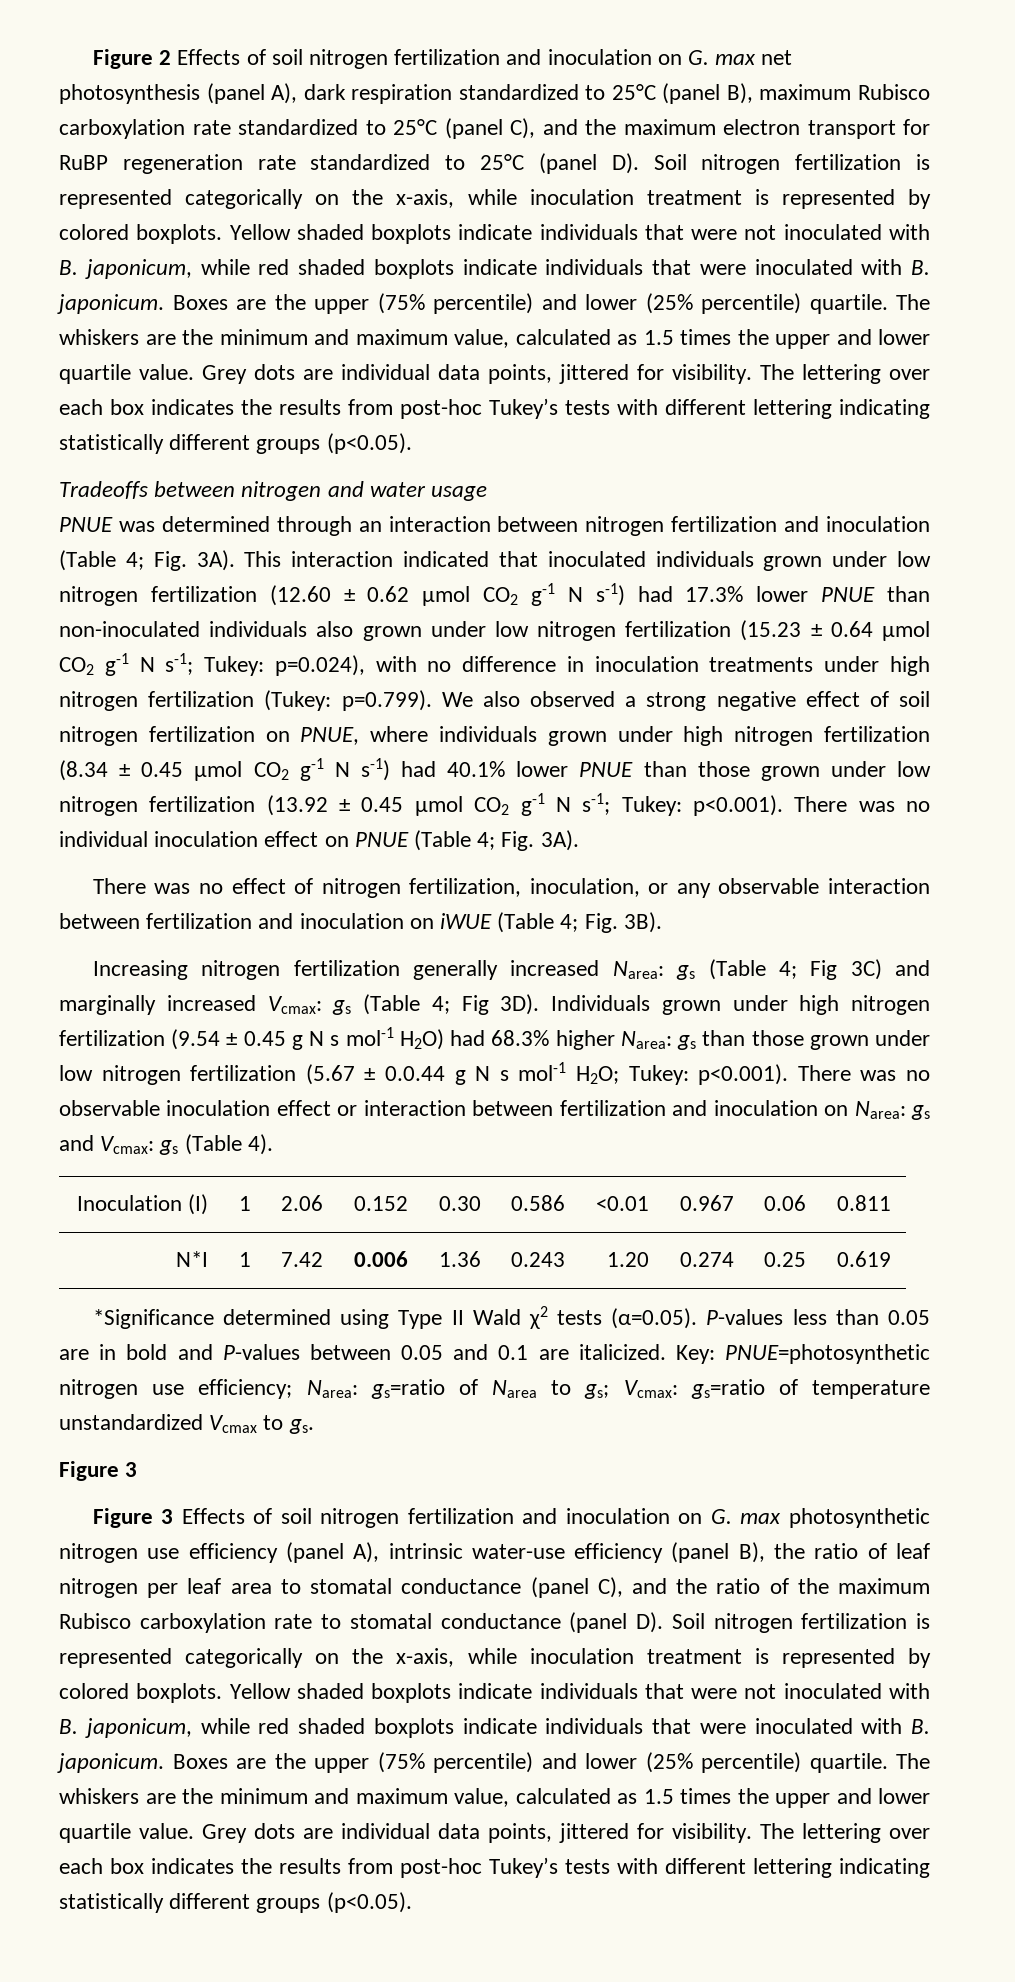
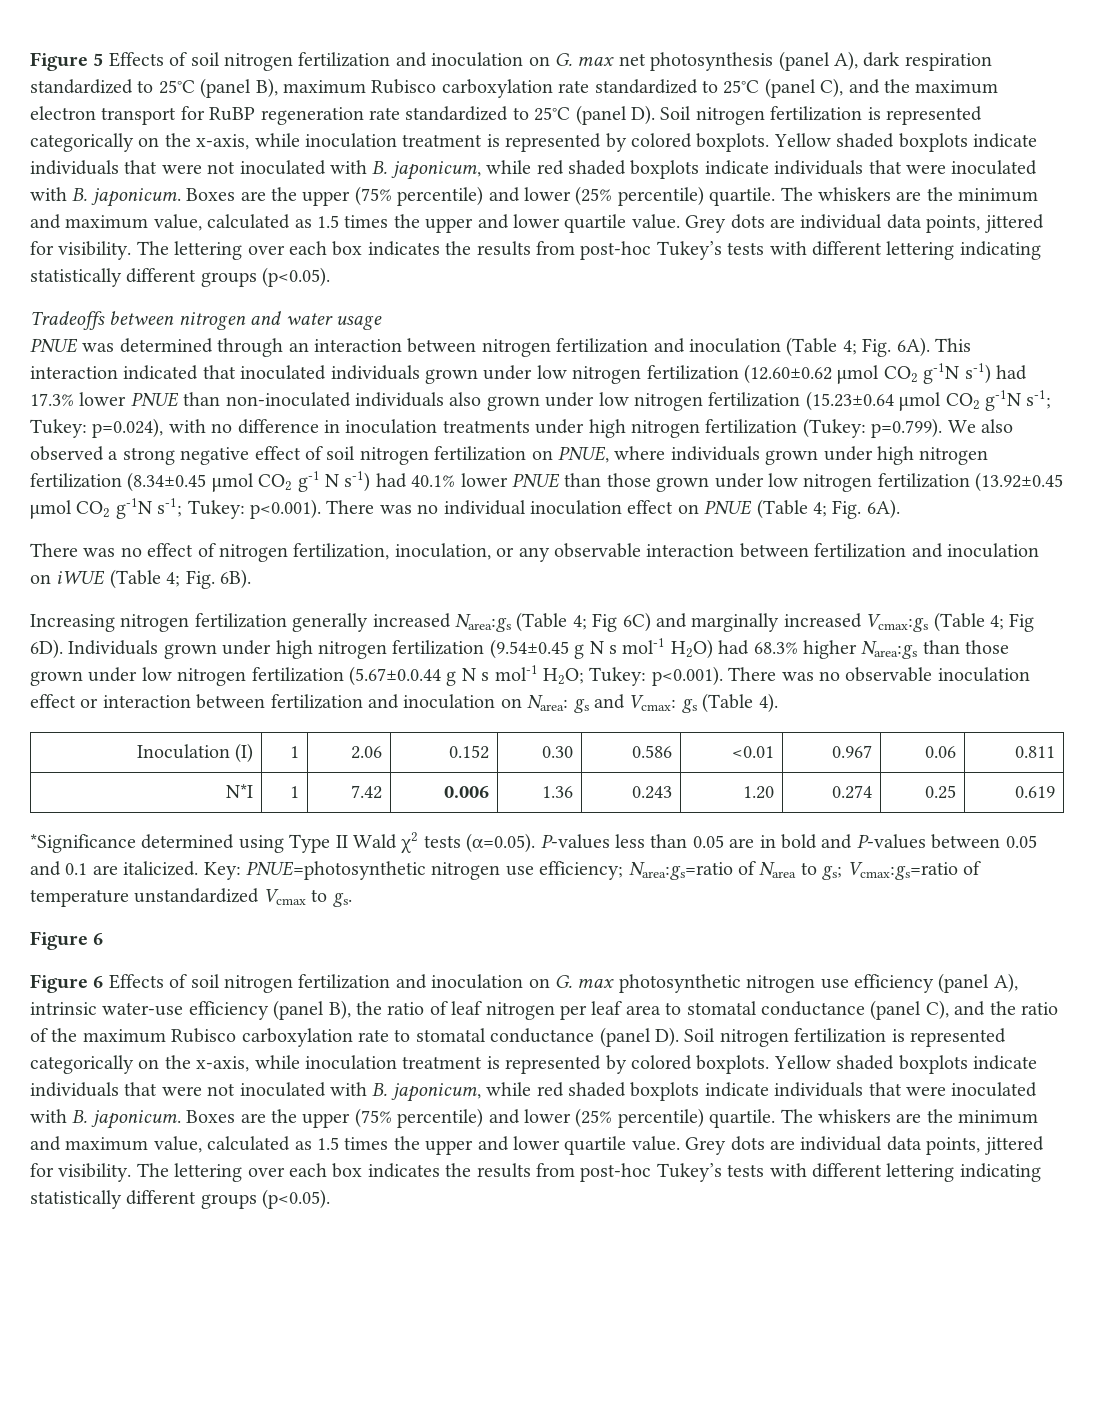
[92,49,172,69] Figure 2 -> [30,52,104,71] Figure 5
[196,550,235,571] 3A). -> [896,337,930,357] 6A).
[269,583,583,606] (12.60 ± 0.62 μmol CO2 g-1 N -> [743,363,960,384] (12.60±0.62 μmol CO2 g-1N
[740,620,930,641] [59,653,155,676] (15.23 ± 0.64 μmol CO2 g-1 N -> [805,390,1021,411] (15.23±0.64 μmol CO2 g-1N
[59,760,184,781] (8.34 ± 0.45 -> [127,472,207,492] (8.34±0.45
[266,793,571,816] (13.92 ± 0.45 μmol CO2 g-1 N -> [975,472,1064,492] [30,498,152,519] (13.92±0.45 μmol CO2 g-1N
[540,830,579,851] 3A). -> [866,499,900,519] 6A).
[623,912,662,933] 3B). -> [220,569,252,589] 6B).
[612,959,882,980] Narea: gs (Table 4; Fig 3C) -> [454,612,651,632] Narea:gs (Table 4; Fig 6C)
[267,994,540,1015] Vcmax: gs (Table 4; Fig 3D). -> [866,612,1035,632] [30,639,63,659] Vcmax:gs (Table 4; Fig 6D).
[171,1029,286,1050] (9.54 ± 0.45 -> [489,639,569,659] (9.54±0.45
[620,1030,931,1050] [59,1064,445,1085] Narea: gs than those grown under low nitrogen fertilization (5.67 ± 0.0.44 -> [861,640,1010,659] [30,666,441,686] Narea:gs than those grown under low nitrogen fertilization (5.67±0.0.44
[306,1379,445,1399] Narea: gs=ratio -> [628,862,733,880] Narea:gs=ratio
[623,1379,765,1399] Vcmax: gs=ratio -> [847,862,958,880] Vcmax:gs=ratio
[125,1462,138,1477] [92,1508,174,1528] 3 // Figure 3 -> [93,933,104,945] [30,974,104,993] 6 // Figure 6

